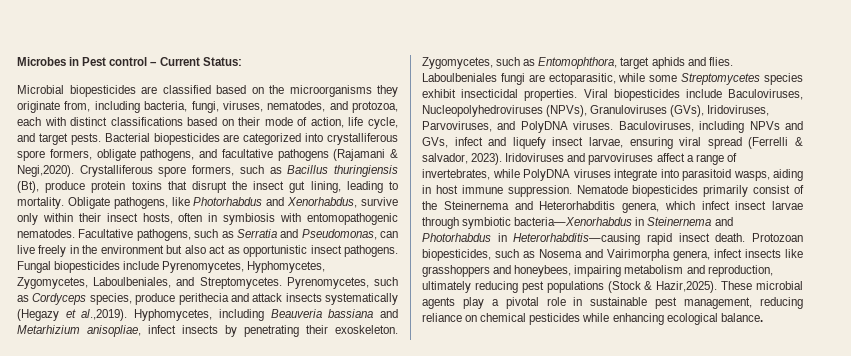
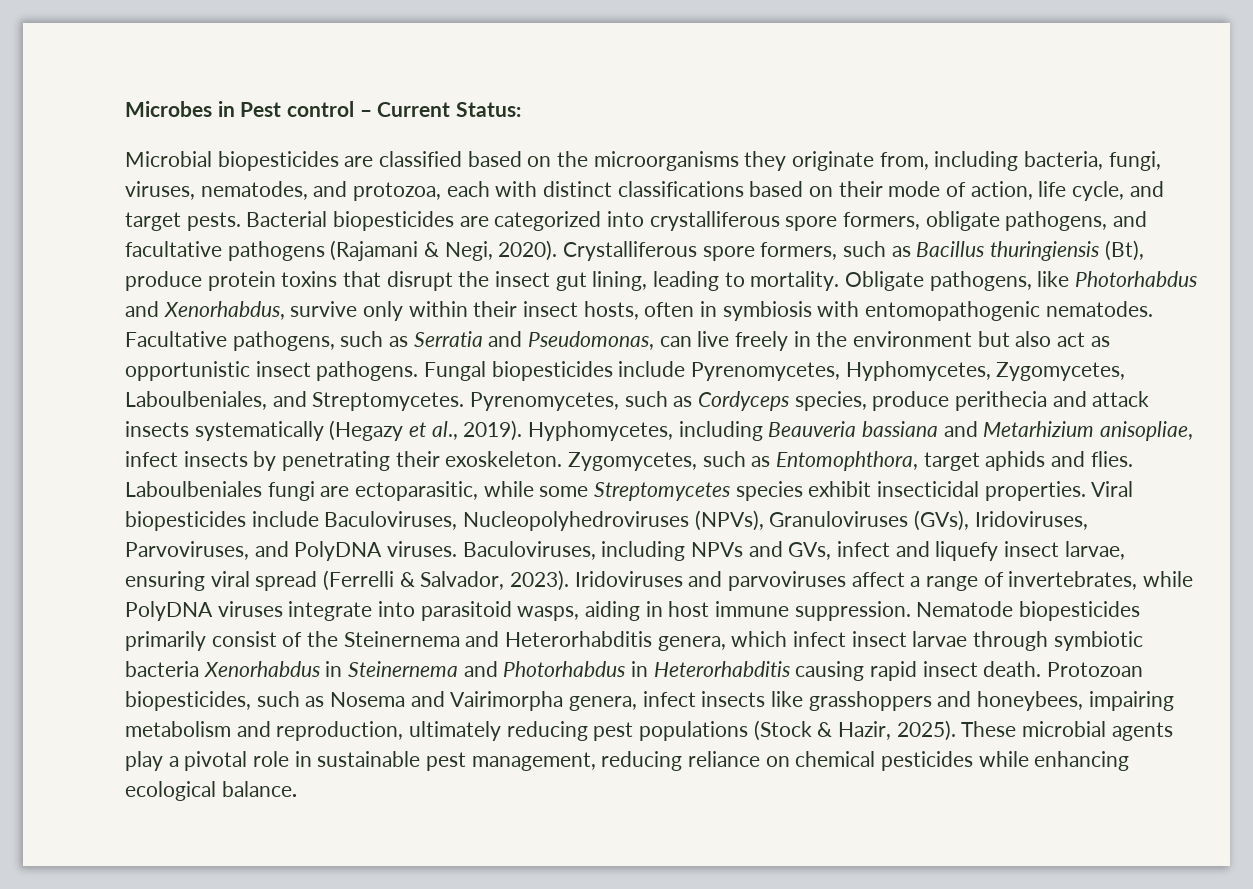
[17,165,74,177] Negi,2020). -> [444,240,558,261] Negi, 2020).
[81,309,128,321] al.,2019). -> [431,420,523,441] al., 2019).
[422,153,468,164] salvador, -> [420,571,505,590] Salvador,
[514,217,633,226] bacteria—Xenorhabdus -> [125,661,320,677] bacteria Xenorhabdus
[513,233,641,245] Heterorhabditis—causing -> [653,661,865,681] Heterorhabditis causing
[656,281,718,293] Hazir,2025). -> [838,720,956,741] Hazir, 2025).

